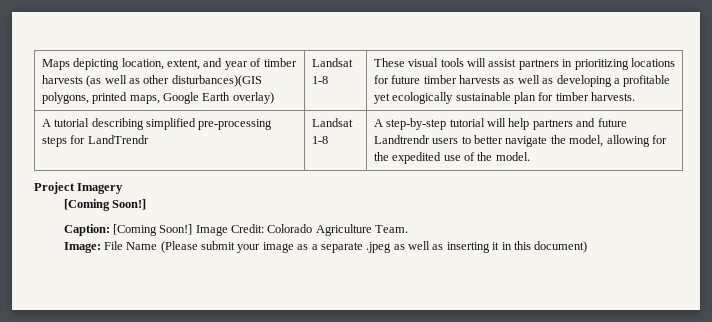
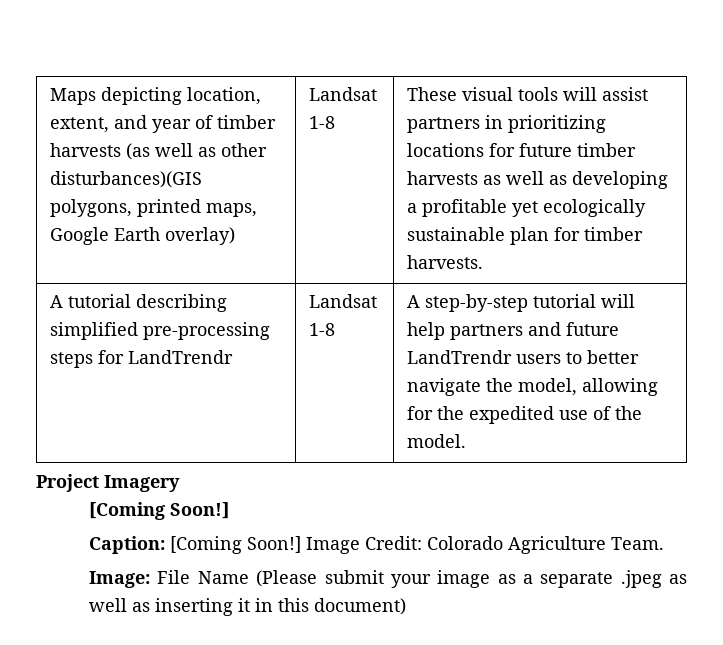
[373,135,430,144] Landtrendr -> [406,350,512,364] LandTrendr

